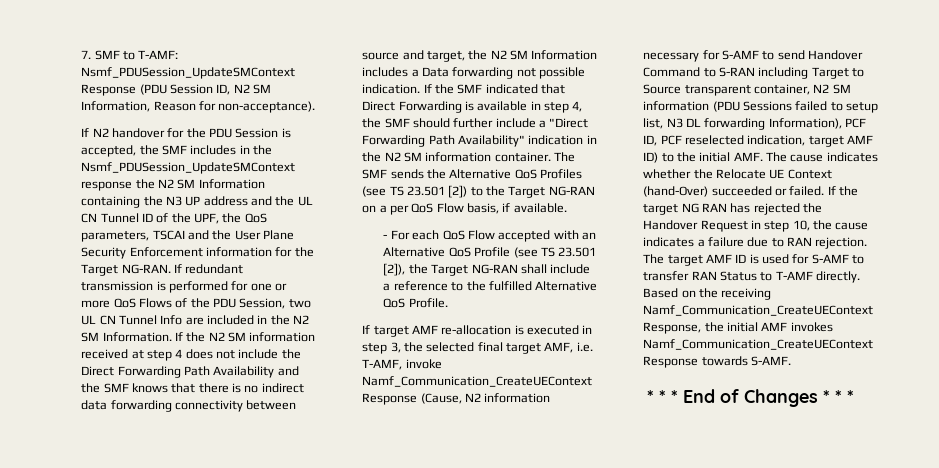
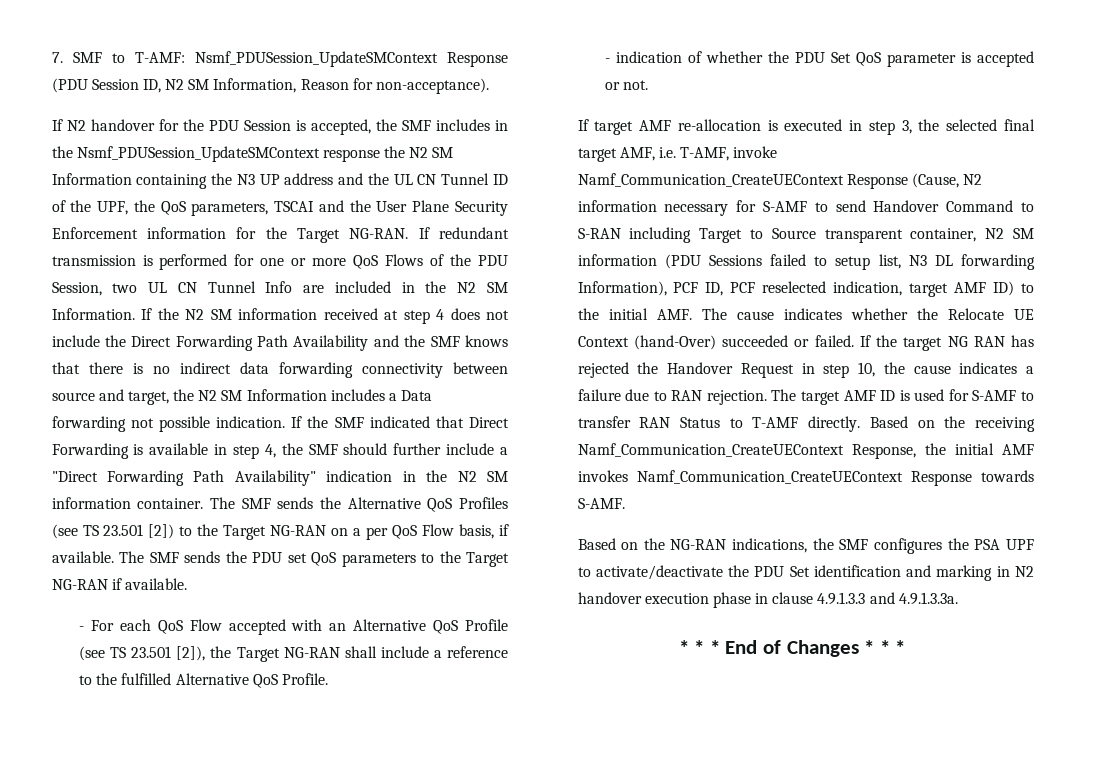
(567, 208) none -> [119,551,510,567] [51,578,187,590] The SMF sends the PDU set QoS parameters to the Target NG-RAN if available.
(448, 303) none -> [605,51,1034,67] [605,80,649,90] // - indication of whether the PDU Set QoS parameter is accepted or not.
(791, 361) none -> [577,538,1034,554] [577,565,1034,581] [577,592,958,608] // Based on the NG-RAN indications, the SMF configures the PSA UPF to activate/deactivate the PDU Set identification and marking in N2 handover execution phase in clause 4.9.1.3.3 and 4.9.1.3.3a.

